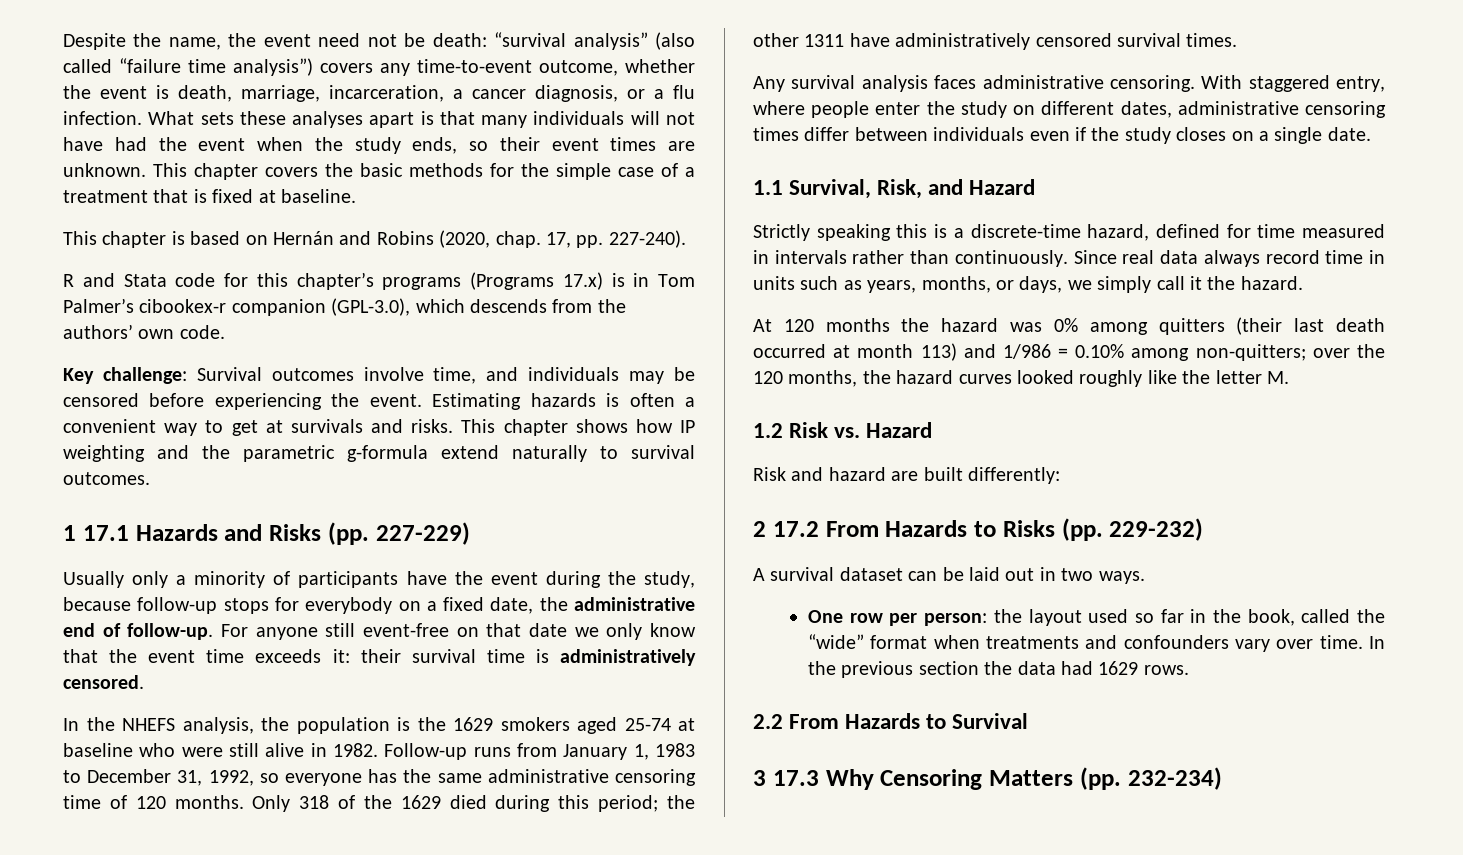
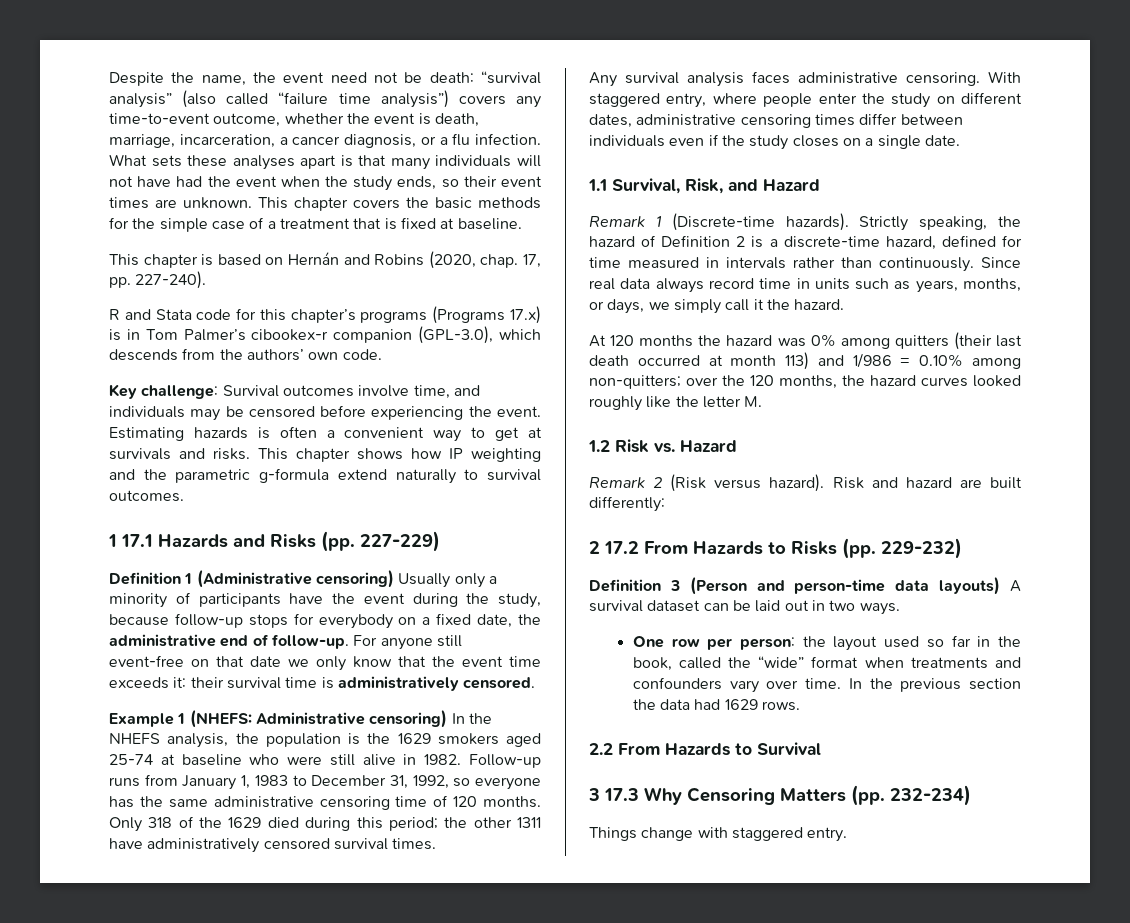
(470, 533) none -> [109,570,394,588] Definition 1 (Administrative censoring)
(144, 682) none -> [109,710,448,728] Example 1 (NHEFS: Administrative censoring)
[753,224,928,241] Strictly speaking this -> [589,213,1021,231] [589,235,746,247] Remark 1 (Discrete-time hazards). Strictly speaking, the hazard of Definition 2
(933, 430) none -> [589,474,825,492] Remark 2 (Risk versus hazard).
(1204, 529) none -> [589,577,1001,595] Definition 3 (Person and person-time data layouts)
(1222, 778) none -> [589,827,848,842] // Things change with staggered entry.

